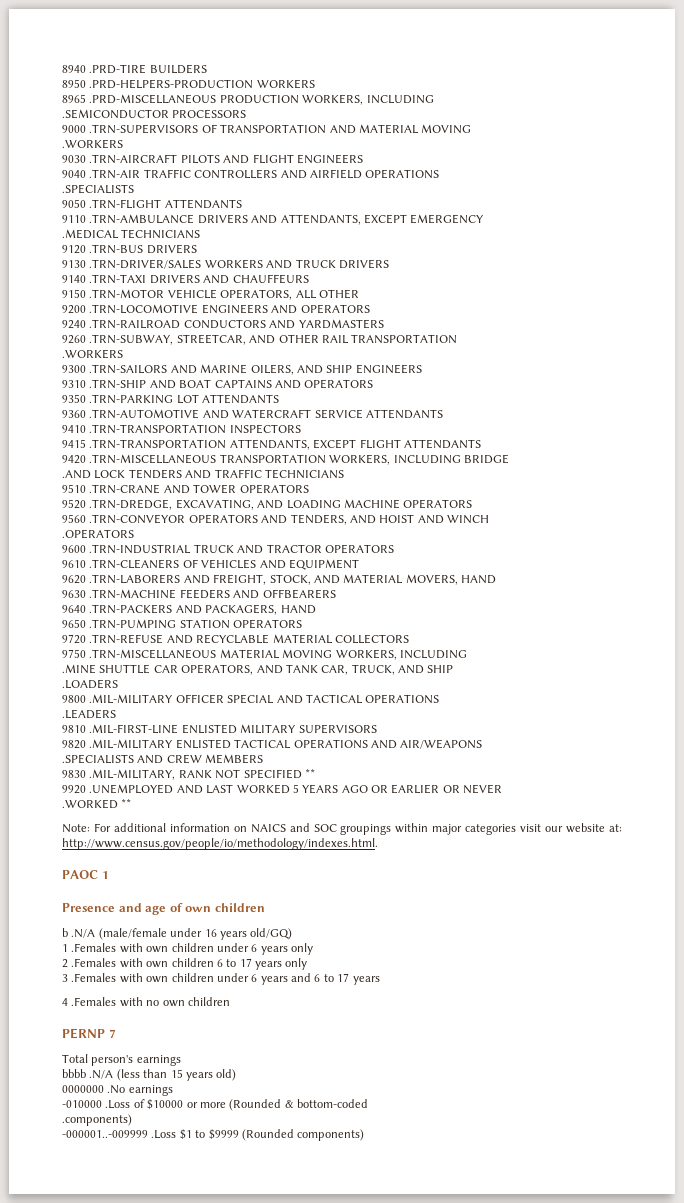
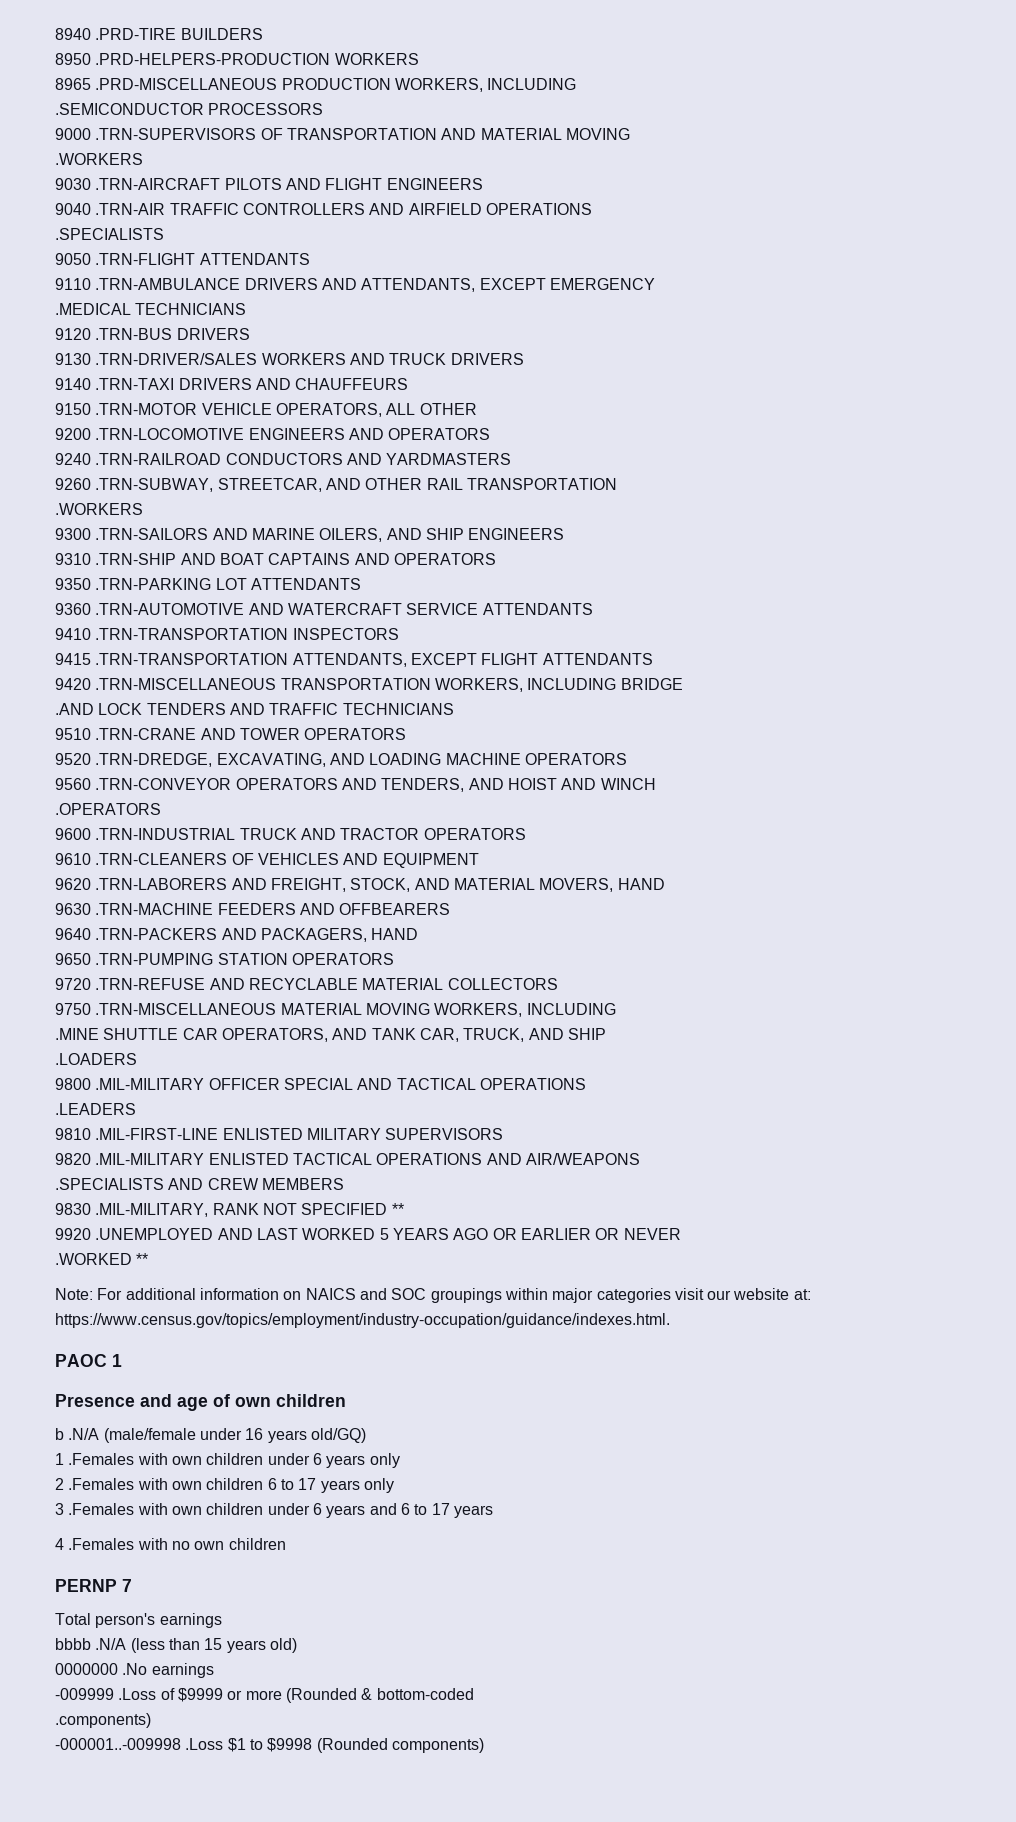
[62,838,378,850] http://www.census.gov/people/io/methodology/indexes.html. -> [55,1313,670,1328] https://www.census.gov/topics/employment/industry-occupation/guidance/indexes.html.
[62,1100,102,1108] -010000 -> [55,1688,114,1700] -009999
[147,1099,184,1110] $10000 -> [177,1688,223,1702] $9999
[62,1130,148,1138] -000001..-009999 -> [55,1738,181,1750] -000001..-009998
[208,1129,239,1140] $9999 -> [267,1738,313,1752] $9998

